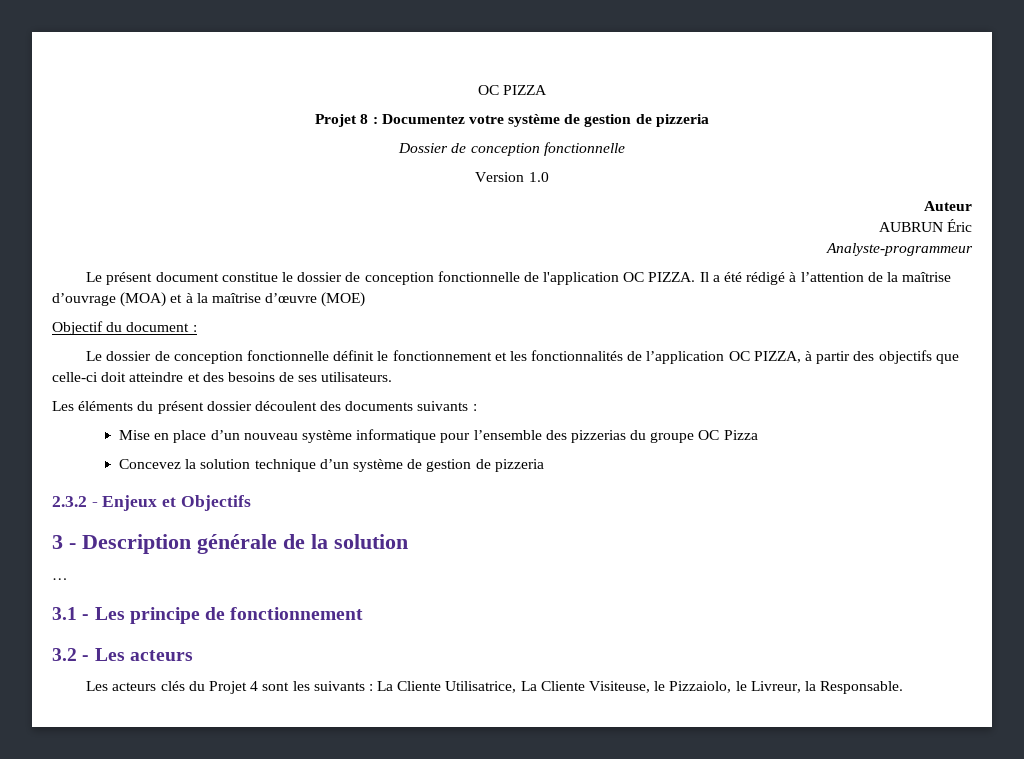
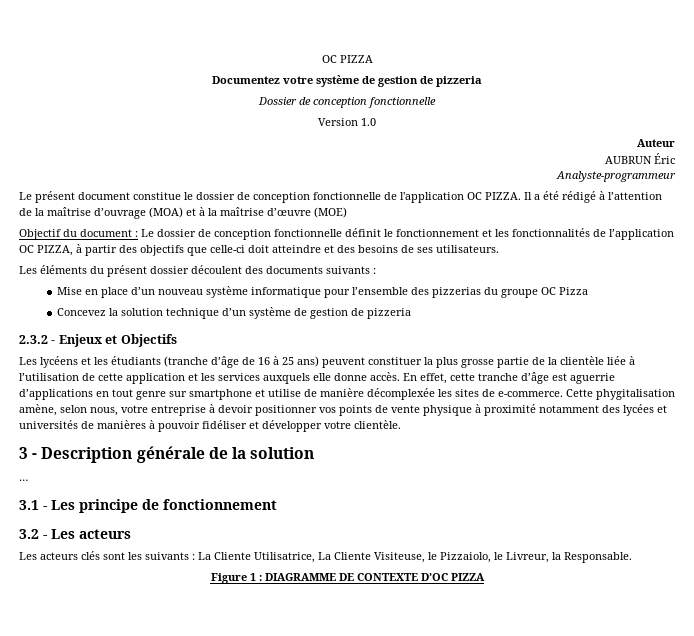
[315,114,378,127] Projet 8 : -> (373, 59) none
(197, 328) // -> (138, 234) none
(251, 503) none -> [19,356,635,368] [19,372,615,384] [19,388,675,400] [19,404,667,416] [19,420,401,432] // Les lycéens et les étudiants (tranche d’âge de 16 à 25 ans) peuvent constituer la plus grosse partie de la clientèle liée à l’utilisation de cette application et les services auxquels elle donne accès. En effet, cette tranche d’âge est aguerrie d’applications en tout genre sur smartphone et utilise de manière décomplexée les sites de e-commerce. Cette phygitalisation amène, selon nous, votre entreprise à devoir positionner vos points de vente physique à proximité notamment des lycées et universités de manières à pouvoir fidéliser et développer votre clientèle.
[188,681,259,694] du Projet 4 -> (100, 555) none
(904, 687) none -> [210,573,485,584] // Figure 1 : DIAGRAMME DE CONTEXTE D’OC PIZZA

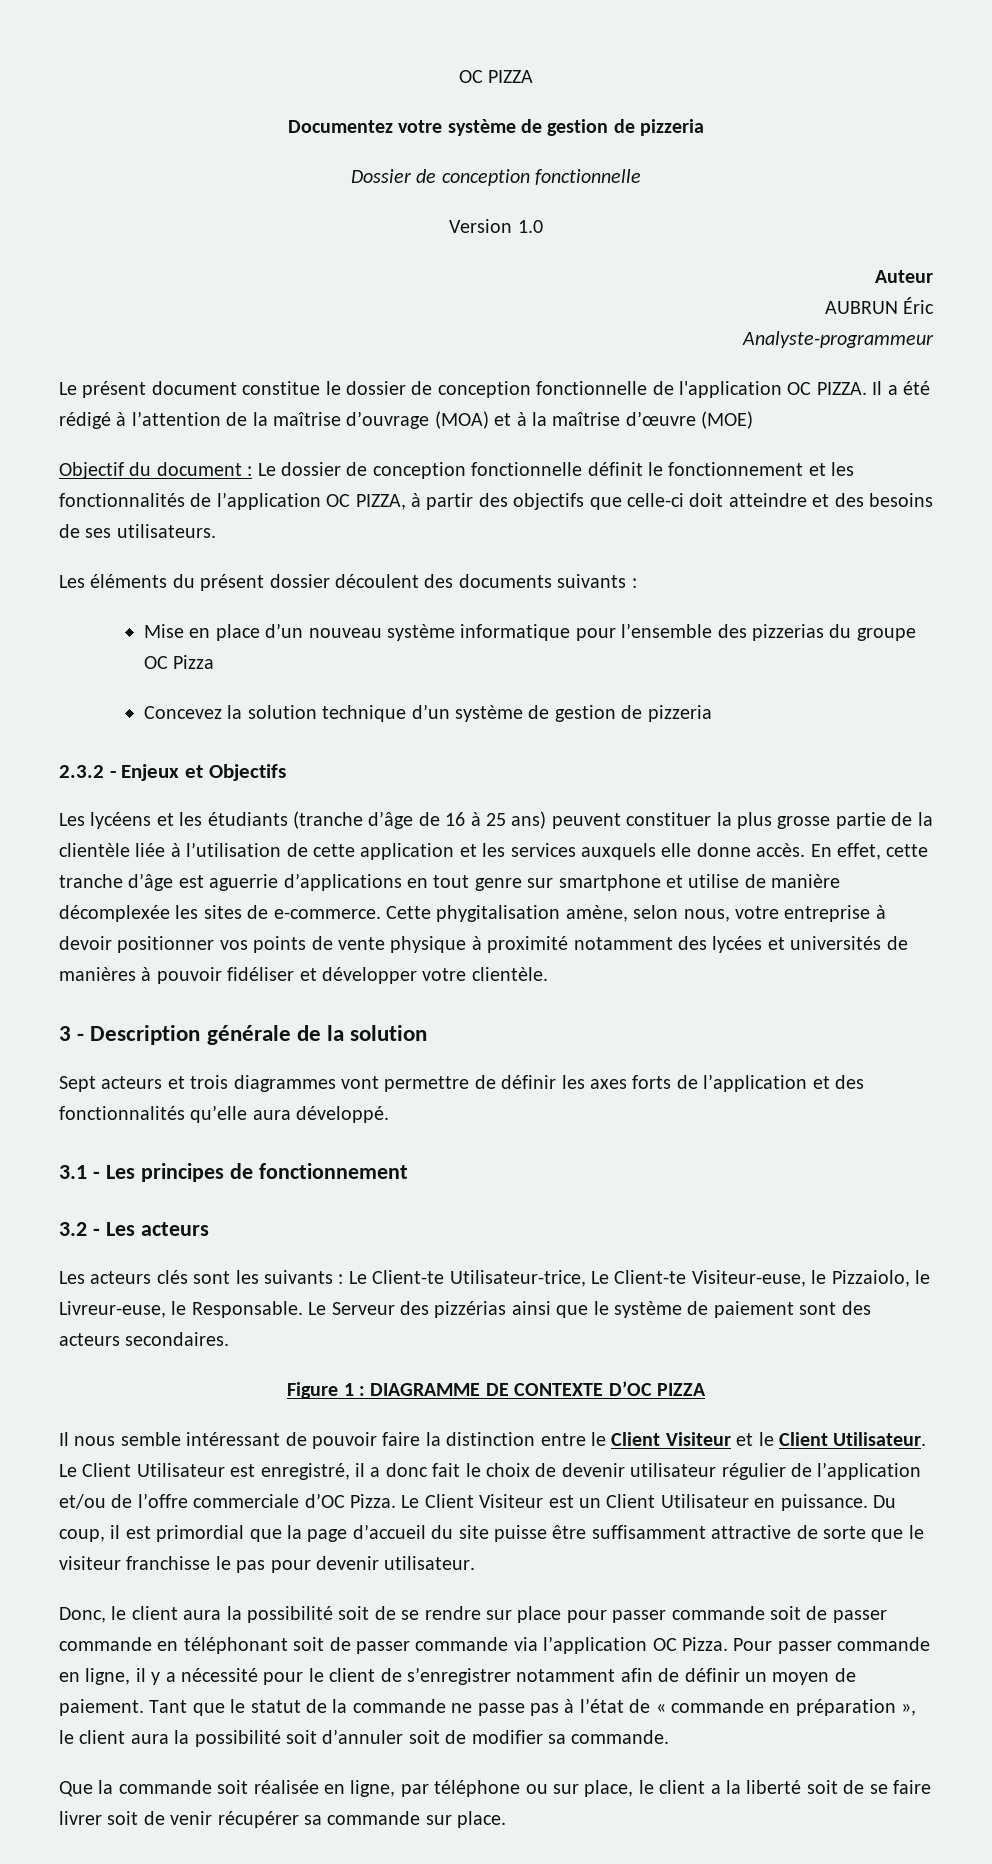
[19,479,28,481] … -> [59,1074,864,1092] [59,1105,390,1123] Sept acteurs et trois diagrammes vont permettre de définir les axes forts de l’application et des fonctionnalités qu’elle aura développé.
[79,499,138,513] principe -> [140,1163,224,1182] principes
[198,552,425,563] La Cliente Utilisatrice, La Cliente Visiteuse, -> [348,1270,806,1287] Le Client-te Utilisateur-trice, Le Client-te Visiteur-euse,
[506,552,561,563] Livreur, la -> [59,1301,187,1318] Livreur-euse, le
(632, 557) none -> [308,1301,871,1318] [59,1332,230,1346] Le Serveur des pizzérias ainsi que le système de paiement sont des acteurs secondaires.
(485, 577) none -> [59,1432,927,1449] [59,1462,922,1480] [59,1493,896,1511] [59,1524,924,1542] [59,1556,476,1573] [59,1606,887,1623] [59,1636,931,1654] [59,1667,856,1685] [59,1698,917,1716] [59,1729,670,1747] [59,1780,931,1797] [59,1811,507,1828] // Il nous semble intéressant de pouvoir faire la distinction entre le Client Visiteur et le Client Utilisateur. Le Client Utilisateur est enregistré, il a donc fait le choix de devenir utilisateur régulier de l’application et/ou de l’offre commerciale d’OC Pizza. Le Client Visiteur est un Client Utilisateur en puissance. Du coup, il est primordial que la page d’accueil du site puisse être suffisamment attractive de sorte que le visiteur franchisse le pas pour devenir utilisateur. // Donc, le client aura la possibilité soit de se rendre sur place pour passer commande soit de passer commande en téléphonant soit de passer commande via l’application OC Pizza. Pour passer commande en ligne, il y a nécessité pour le client de s’enregistrer notamment afin de définir un moyen de paiement. Tant que le statut de la commande ne passe pas à l’état de « commande en préparation », le client aura la possibilité soit d’annuler soit de modifier sa commande. // Que la commande soit réalisée en ligne, par téléphone ou sur place, le client a la liberté soit de se faire livrer soit de venir récupérer sa commande sur place.

